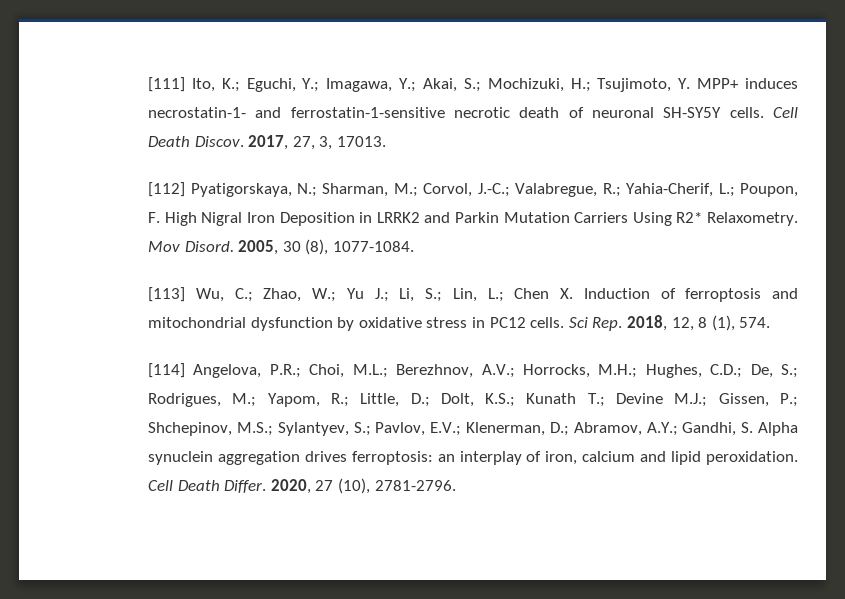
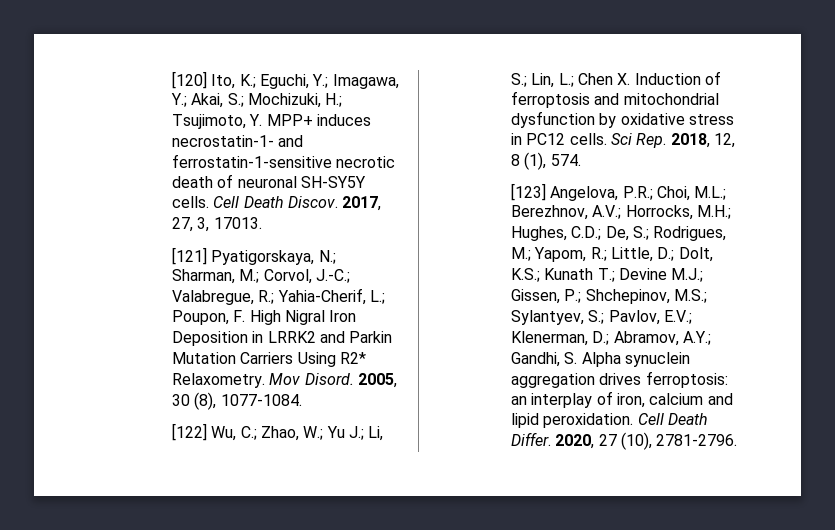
[148,77,186,92] [111] -> [172,71,208,89] [120]
[148,182,186,197] [112] -> [172,247,208,265] [121]
[148,287,186,302] [113] -> [172,423,208,441] [122]
[148,363,186,378] [114] -> [511,183,547,201] [123]

